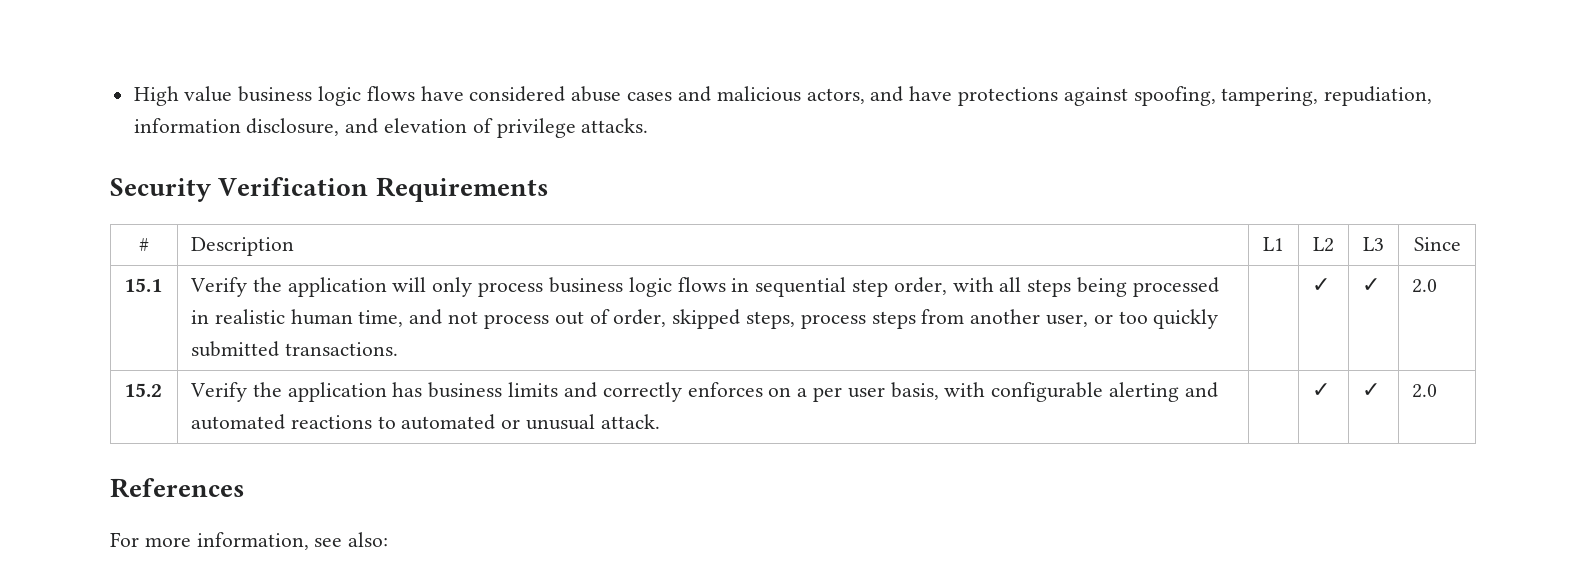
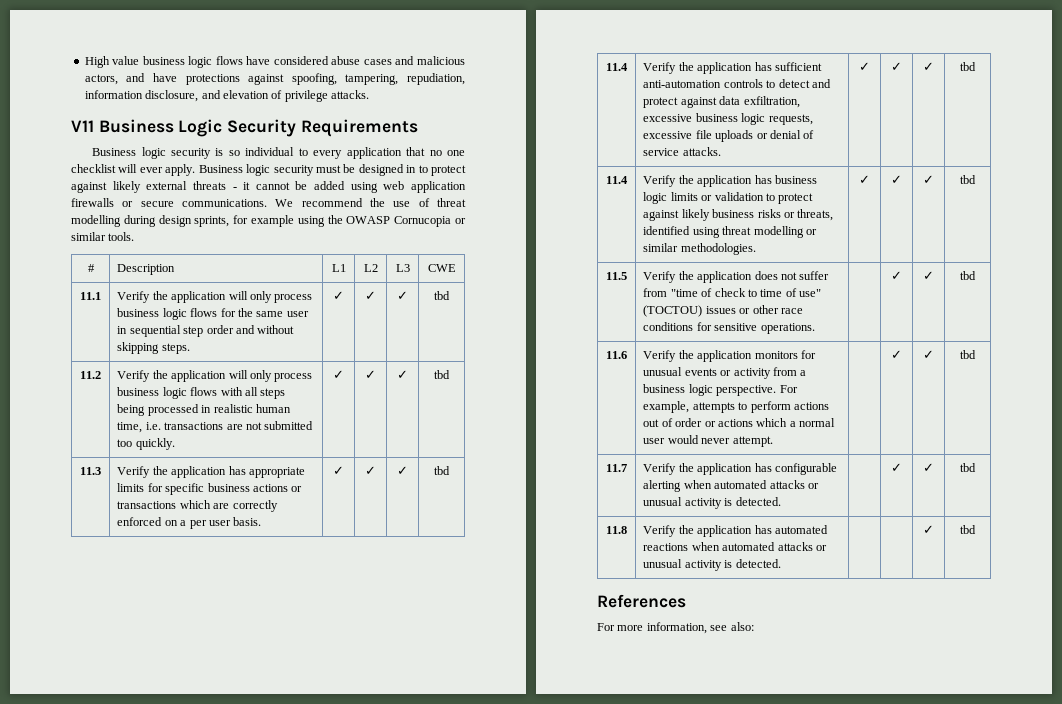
[110,177,549,202] Security Verification Requirements -> [71,119,418,137] [92,147,465,159] [71,164,467,176] [71,181,466,193] [71,198,466,207] [71,215,467,227] [71,232,135,241] V11 Business Logic Security Requirements // Business logic security is so individual to every application that no one checklist will ever apply. Business logic security must be designed in to protect against likely external threats - it cannot be added using web application firewalls or secure communications. We recommend the use of threat modelling during design sprints, for example using the OWASP Cornucopia or similar tools.
[1413,237,1461,251] [124,278,163,292] [190,277,947,297] Since // 15.1 | Verify the application will only process business logic flows in sequential step order, -> [427,264,456,272] [80,292,101,300] [117,291,313,303] [117,308,309,320] [117,325,295,337] [117,342,190,354] [333,291,344,300] [365,291,376,300] [397,291,408,300] [434,291,450,300] [80,371,101,379] [117,370,313,382] [117,387,218,399] CWE // 11.1 | Verify the application will only process business logic flows for the same user in sequential step order and without skipping steps. | ✓ | ✓ | ✓ | tbd // 11.2 | Verify the application will only process business logic flows
[409,309,1219,329] [191,341,398,357] [1312,278,1331,292] [1362,278,1381,292] [1412,279,1438,293] [124,383,163,397] [190,382,1218,402] [191,414,660,430] [1312,383,1331,397] [1362,383,1381,397] [1412,384,1438,398] and not process out of order, skipped steps, process steps from another user, or too quickly submitted transactions. | | ✓ | ✓ | 2.0 // 15.2 | Verify the application has business limits and correctly enforces on a per user basis, with configurable alerting and automated reactions to automated or unusual attack. | | ✓ | ✓ | 2.0 -> [145,421,314,430] [117,438,175,450] [333,370,344,379] [365,370,376,379] [397,370,408,379] [434,370,450,379] [80,467,101,475] [117,466,305,478] [117,483,303,495] [117,500,278,512] [117,517,262,529] [333,466,344,475] [365,466,376,475] [397,466,408,475] [434,466,450,475] [606,63,628,71] [643,62,822,74] [643,79,831,88] [643,96,800,108] [643,113,813,125] [643,130,815,142] [643,147,721,156] [859,62,870,71] [891,62,902,71] [923,62,934,71] [960,62,976,71] [606,176,628,184] [643,175,817,187] [643,192,814,204] [643,209,834,221] [643,226,817,238] [643,243,756,255] [859,175,870,184] [891,175,902,184] [923,175,934,184] [960,175,976,184] [606,272,627,280] [643,271,830,283] [643,288,822,297] [643,305,803,317] [643,322,815,334] [891,271,902,280] [923,271,934,280] [960,271,976,280] [606,351,627,359] [643,350,816,362] [643,367,807,379] [643,384,798,396] [643,401,829,413] [643,418,836,427] [643,435,773,447] [891,350,902,359] [923,350,934,359] [960,350,976,359] [606,464,627,472] [643,463,837,475] [643,480,819,492] [643,497,781,509] [891,463,902,472] [923,463,934,472] [960,463,976,472] [606,526,627,534] [643,525,828,537] [643,542,827,551] [643,559,781,571] [923,525,934,534] [960,525,976,534] i.e. transactions are not submitted too quickly. | ✓ | ✓ | ✓ | tbd // 11.3 | Verify the application has appropriate limits for specific business actions or transactions which are correctly enforced on a per user basis. | ✓ | ✓ | ✓ | tbd // 11.4 | Verify the application has sufficient anti-automation controls to detect and protect against data exfiltration, excessive business logic requests, excessive file uploads or denial of service attacks. | ✓ | ✓ | ✓ | tbd // 11.4 | Verify the application has business logic limits or validation to protect against likely business risks or threats, identified using threat modelling or similar methodologies. | ✓ | ✓ | ✓ | tbd // 11.5 | Verify the application does not suffer from "time of check to time of use" (TOCTOU) issues or other race conditions for sensitive operations. | | ✓ | ✓ | tbd // 11.6 | Verify the application monitors for unusual events or activity from a business logic perspective. For example, attempts to perform actions out of order or actions which a normal user would never attempt. | | ✓ | ✓ | tbd // 11.7 | Verify the application has configurable alerting when automated attacks or unusual activity is detected. | | ✓ | ✓ | tbd // 11.8 | Verify the application has automated reactions when automated attacks or unusual activity is detected. | | | ✓ | tbd

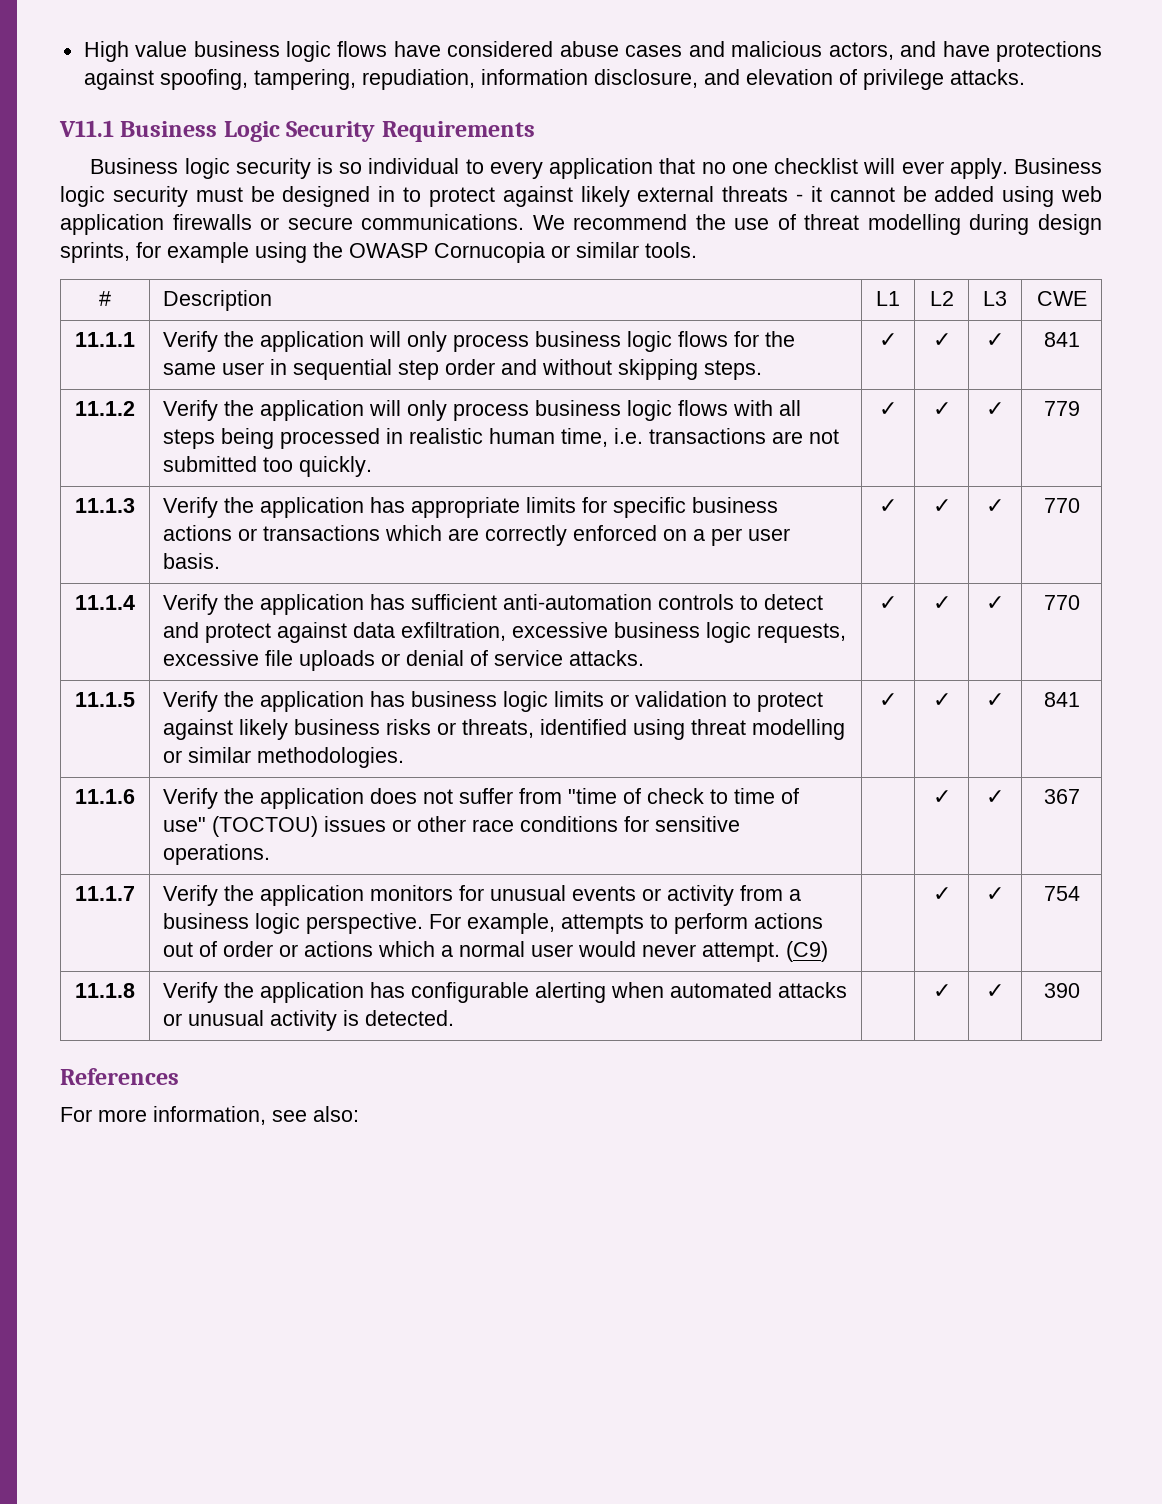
[71,120,94,132] V11 -> [59,120,114,137] V11.1
[80,292,101,300] 11.1 -> [75,332,135,347] 11.1.1
[434,291,450,300] [80,371,101,379] tbd // 11.2 -> [1043,332,1080,347] [75,401,135,416] 841 // 11.1.2
[434,370,450,379] [80,467,101,475] tbd // 11.3 -> [1043,401,1080,416] [75,498,135,513] 779 // 11.1.3
[434,466,450,475] [606,63,628,71] tbd // 11.4 -> [1043,498,1080,513] [75,595,135,610] 770 // 11.1.4
[960,62,976,71] [606,176,628,184] tbd // 11.4 -> [1043,595,1080,610] [75,692,135,707] 770 // 11.1.5
[960,175,976,184] [606,272,627,280] tbd // 11.5 -> [1043,692,1080,707] [75,789,135,804] 841 // 11.1.6
[960,271,976,280] [606,351,627,359] tbd // 11.6 -> [1043,789,1080,804] [75,886,135,901] 367 // 11.1.7
[891,350,902,359] [923,350,934,359] [960,350,976,359] [606,464,627,472] | | ✓ | ✓ | tbd // 11.7 -> [786,941,829,962] [932,887,951,901] [986,887,1004,901] [1043,886,1080,901] [75,983,135,998] (C9) | | ✓ | ✓ | 754 // 11.1.8
[960,463,976,472] [606,526,627,534] [643,525,828,537] [643,542,827,551] [643,559,781,571] [923,525,934,534] [960,525,976,534] tbd // 11.8 | Verify the application has automated reactions when automated attacks or unusual activity is detected. | | | ✓ | tbd -> [1043,983,1080,998] 390

